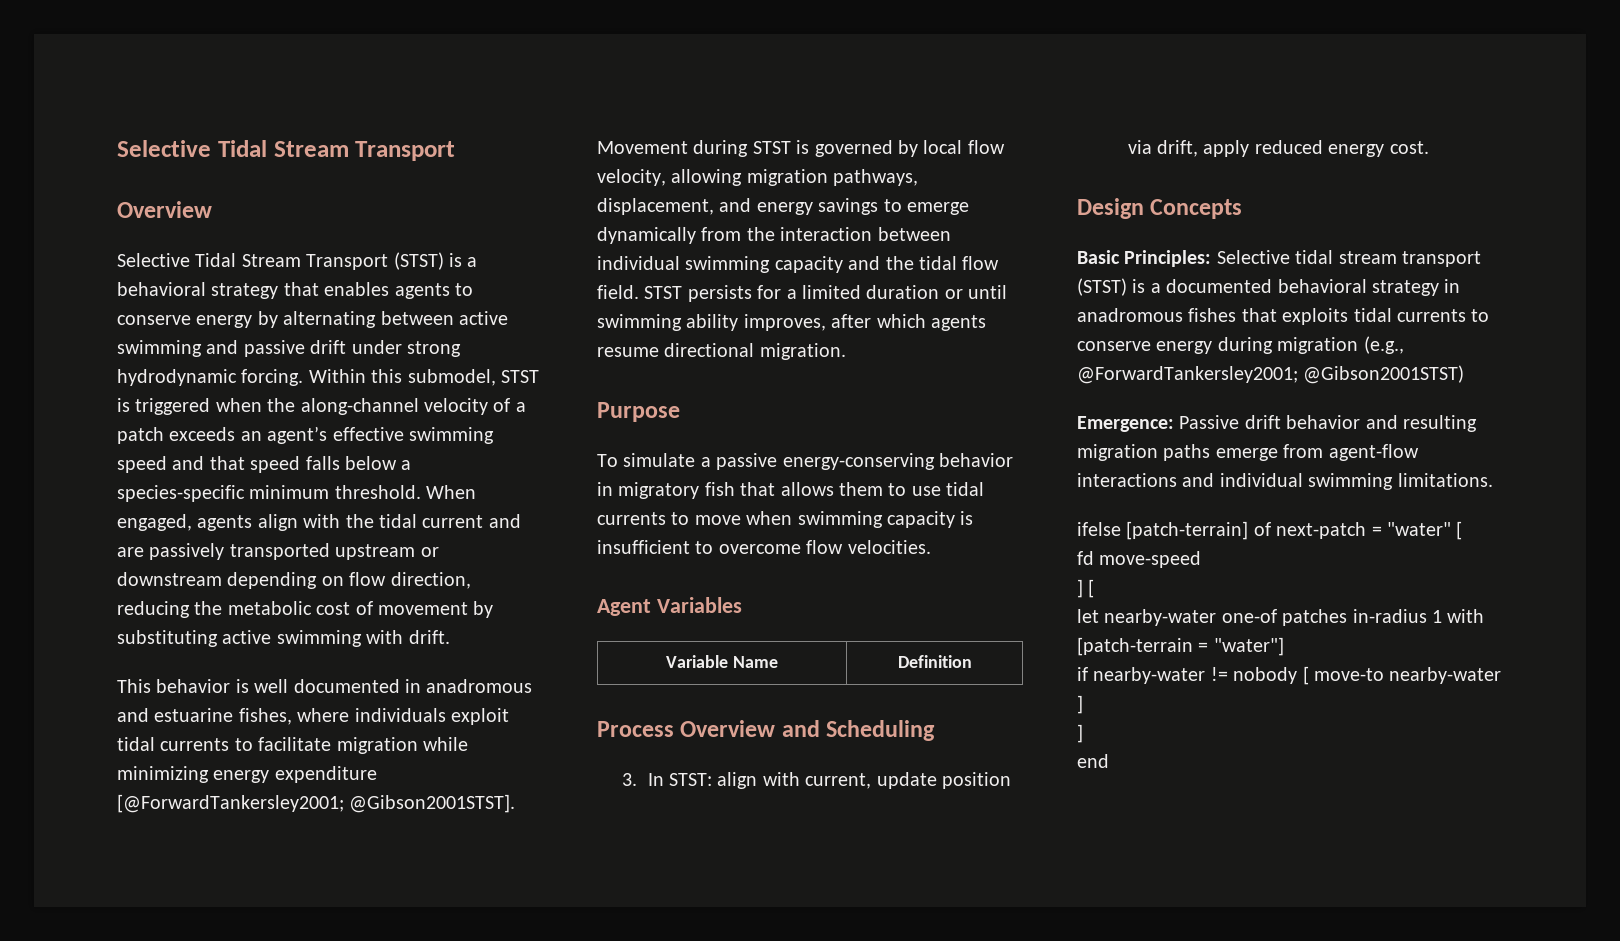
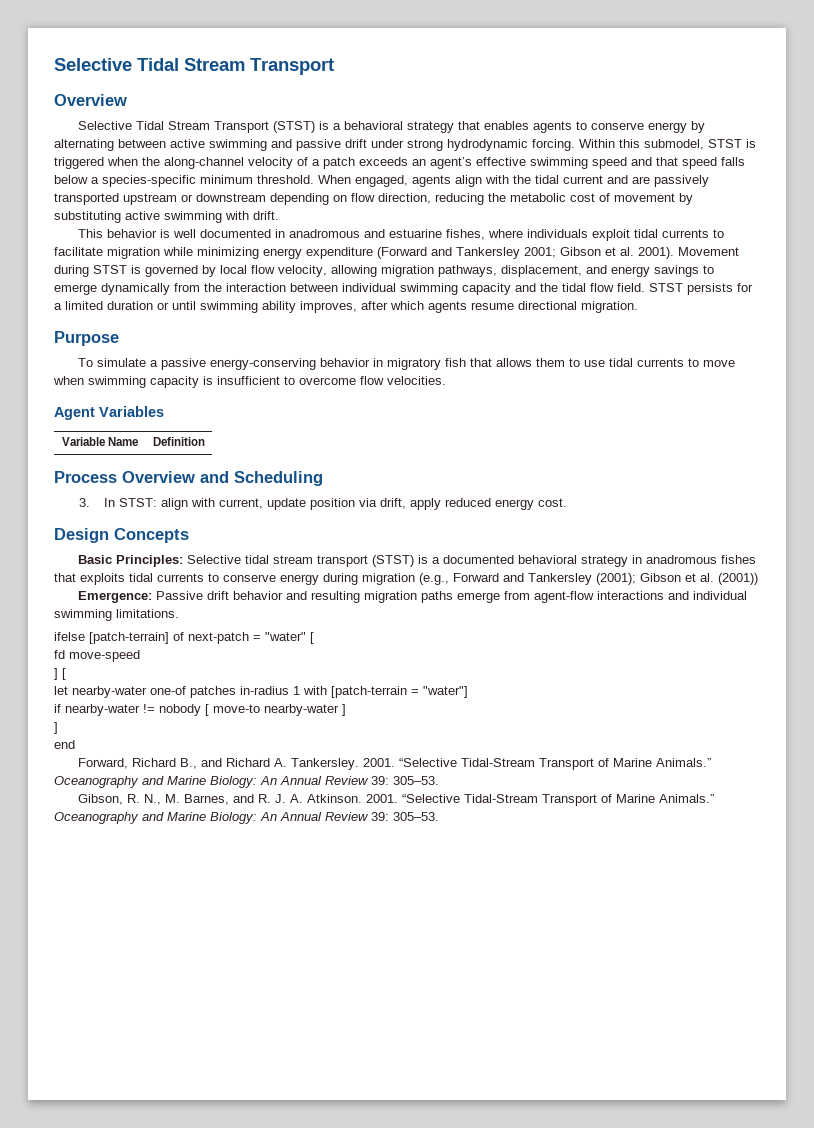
[117,794,516,813] [@ForwardTankersley2001; @Gibson2001STST]. -> [377,247,674,259] (Forward and Tankersley 2001; Gibson et al. 2001).
[1077,365,1465,384] @ForwardTankersley2001; @Gibson2001STST) -> [453,573,758,585] Forward and Tankersley (2001); Gibson et al. (2001))
(1109, 761) none -> [78,758,712,770] [54,776,439,788] [78,794,715,806] [54,812,439,824] // Forward, Richard B., and Richard A. Tankersley. 2001. “Selective Tidal-Stream Transport of Marine Animals.” Oceanography and Marine Biology: An Annual Review 39: 305–53. // Gibson, R. N., M. Barnes, and R. J. A. Atkinson. 2001. “Selective Tidal-Stream Transport of Marine Animals.” Oceanography and Marine Biology: An Annual Review 39: 305–53.

